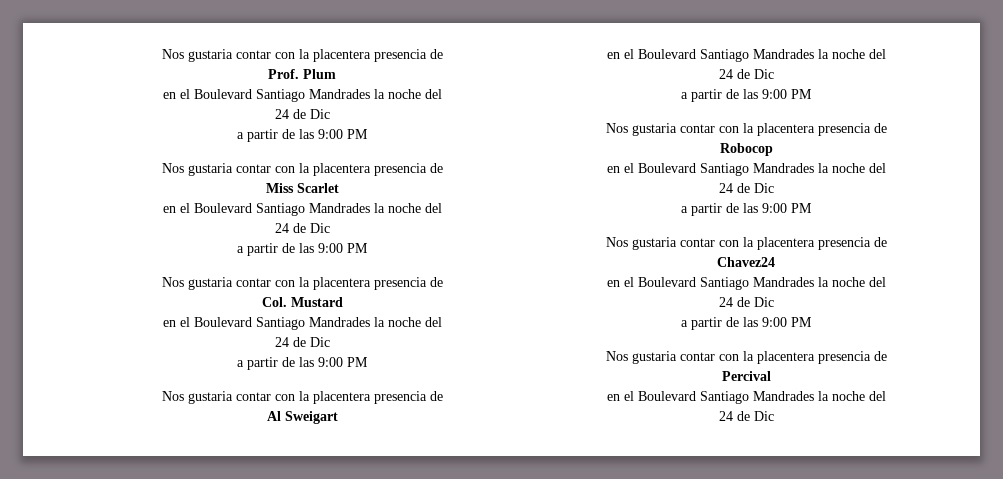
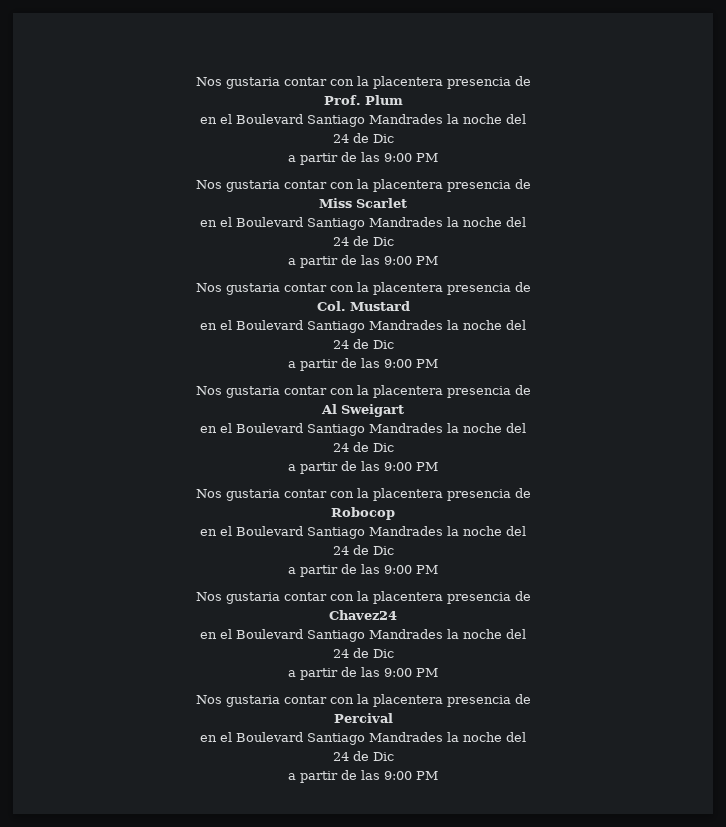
(774, 416) none -> [288,770,438,783] // a partir de las 9:00 PM

